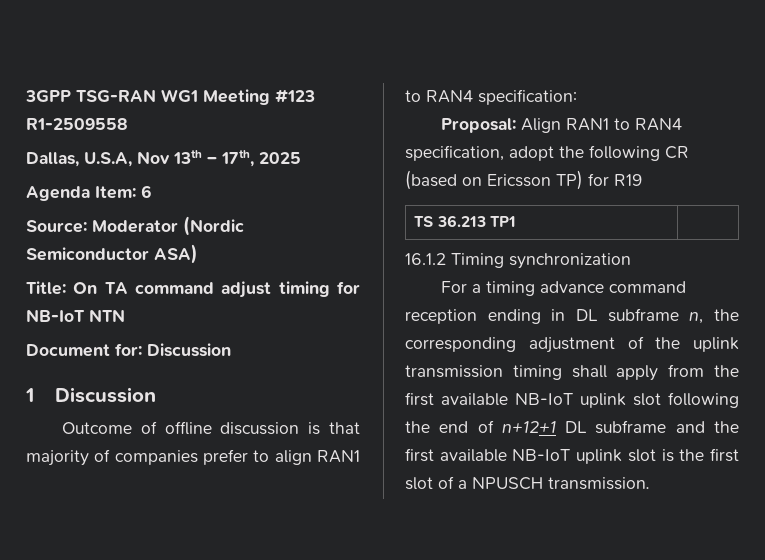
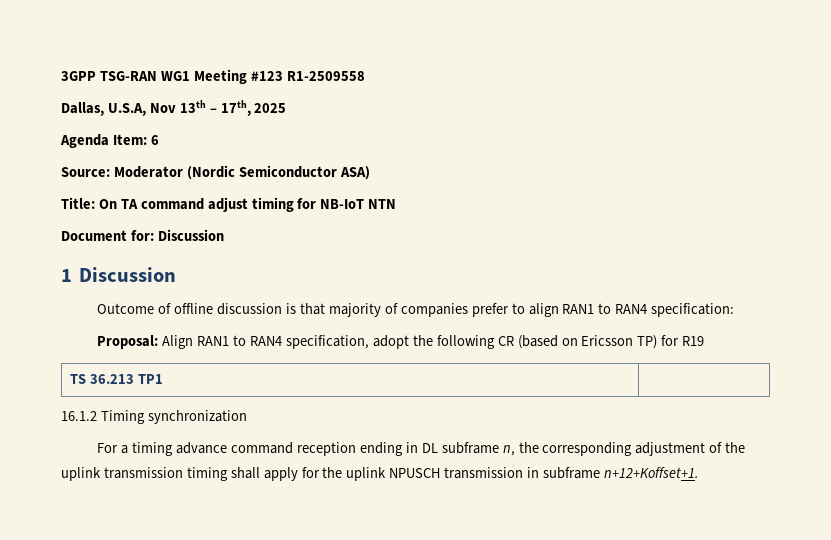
[668,364,739,377] [405,392,739,408] [405,420,739,434] [405,448,739,464] [405,476,650,490] from the first available NB-IoT uplink slot following the end of n+12+1 DL subframe and the first available NB-IoT uplink slot is the first slot of a NPUSCH transmission. -> [301,467,699,481] for the uplink NPUSCH transmission in subframe n+12+Koffset+1.

